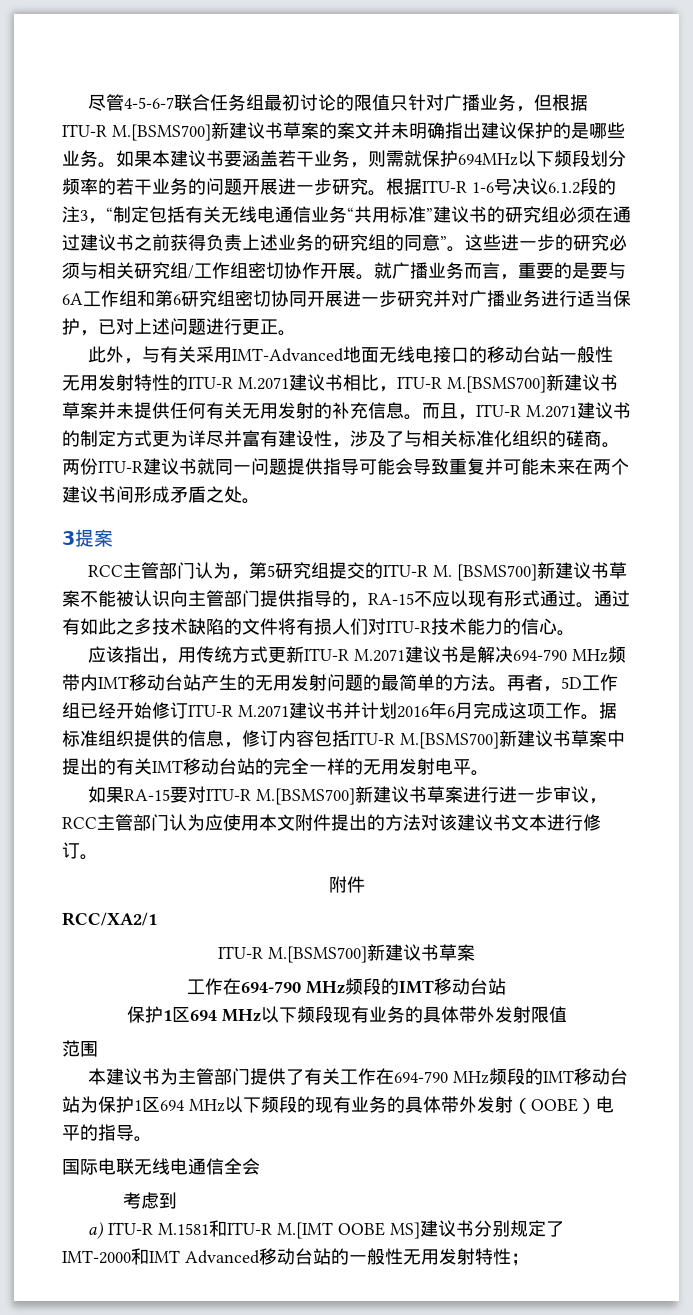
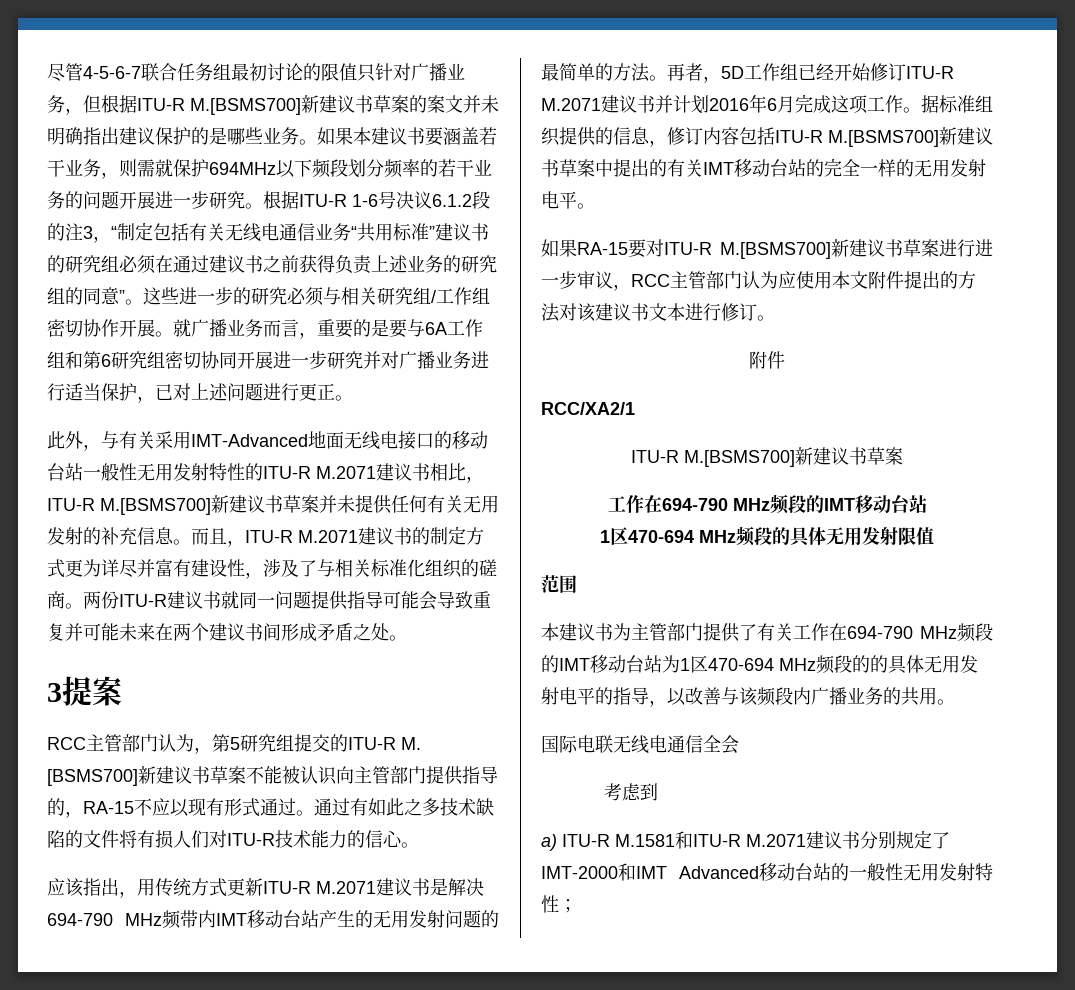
[126,1006,495,1023] 保护1区694 MHz以下频段现有业务的具体带外 -> [600,526,862,547] 1区470-694 MHz频段的具体无用
[98,1096,614,1114] [62,1124,134,1141] 保护1区694 MHz以下频段的现有业务的具体带外发射（OOBE）电平的指导 -> [680,655,978,674] [541,687,937,707] 1区470-694 MHz频段的的具体无用发射电平的指导，以改善与该频段内广播业务的共用
[277,1222,421,1239] M.[IMT OOBE MS] -> [746,834,806,847] M.2071

